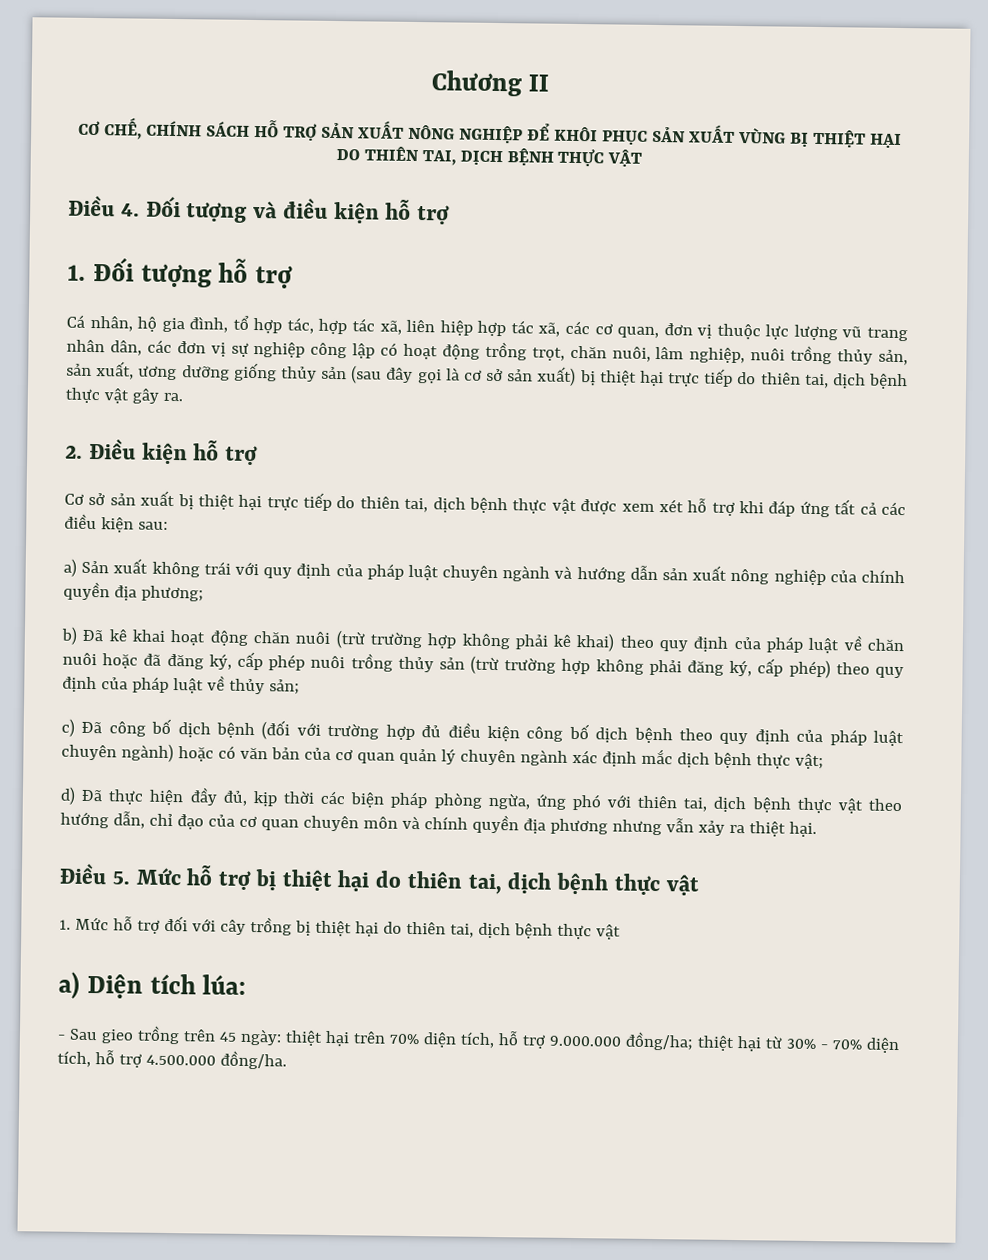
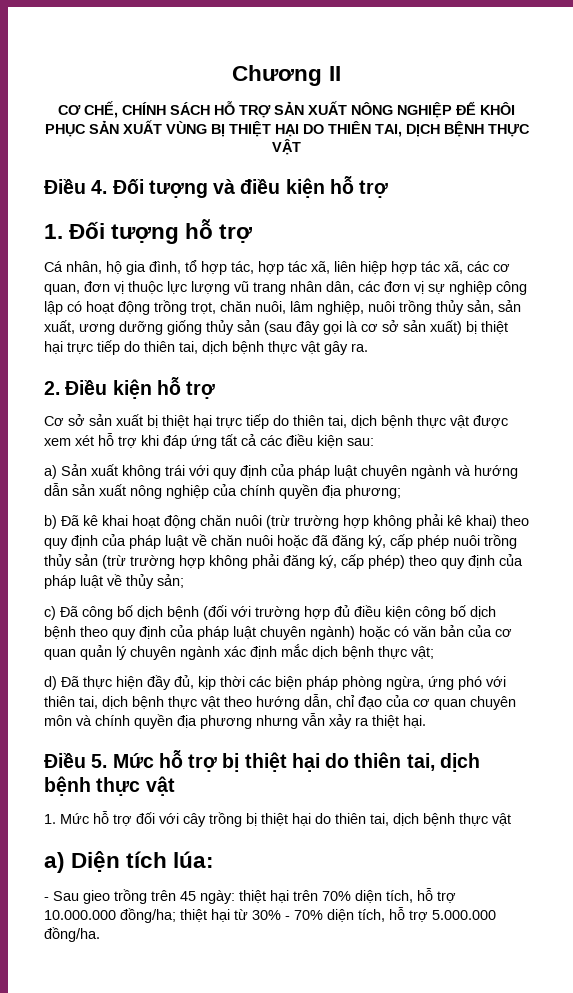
[549,1035,621,1047] 9.000.000 -> [44,910,116,920] 10.000.000
[145,1054,216,1066] 4.500.000 -> [432,910,496,920] 5.000.000

